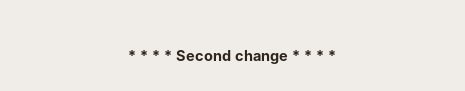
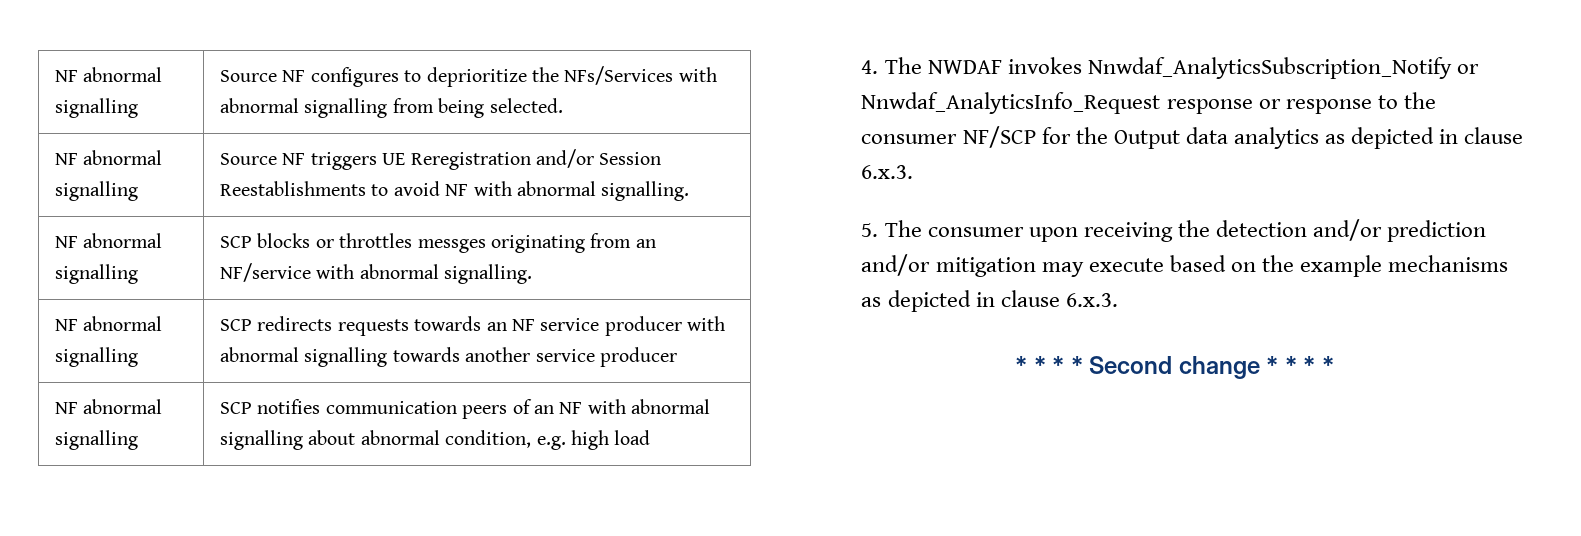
(128, 55) none -> [54,67,163,82] [54,98,138,118] [219,66,717,87] [219,98,563,118] [54,150,163,165] [54,181,138,201] [219,149,662,170] [219,181,690,201] [54,233,163,248] [54,264,138,284] [219,233,656,253] [219,263,533,284] [54,316,163,331] [54,347,138,367] [219,316,726,336] [219,347,677,367] [54,399,163,414] [54,430,138,450] [219,399,711,419] [219,430,651,450] [861,57,1479,79] [861,92,1436,114] [861,126,1524,149] [861,165,914,179] [861,219,1487,242] [861,254,1509,277] [861,290,1118,312] NF abnormal signalling | Source NF configures to deprioritize the NFs/Services with abnormal signalling from being selected. // NF abnormal signalling | Source NF triggers UE Reregistration and/or Session Reestablishments to avoid NF with abnormal signalling. // NF abnormal signalling | SCP blocks or throttles messges originating from an NF/service with abnormal signalling. // NF abnormal signalling | SCP redirects requests towards an NF service producer with abnormal signalling towards another service producer // NF abnormal signalling | SCP notifies communication peers of an NF with abnormal signalling about abnormal condition, e.g. high load // 4. The NWDAF invokes Nnwdaf_AnalyticsSubscription_Notify or Nnwdaf_AnalyticsInfo_Request response or response to the consumer NF/SCP for the Output data analytics as depicted in clause 6.x.3. // 5. The consumer upon receiving the detection and/or prediction and/or mitigation may execute based on the example mechanisms as depicted in clause 6.x.3. //

